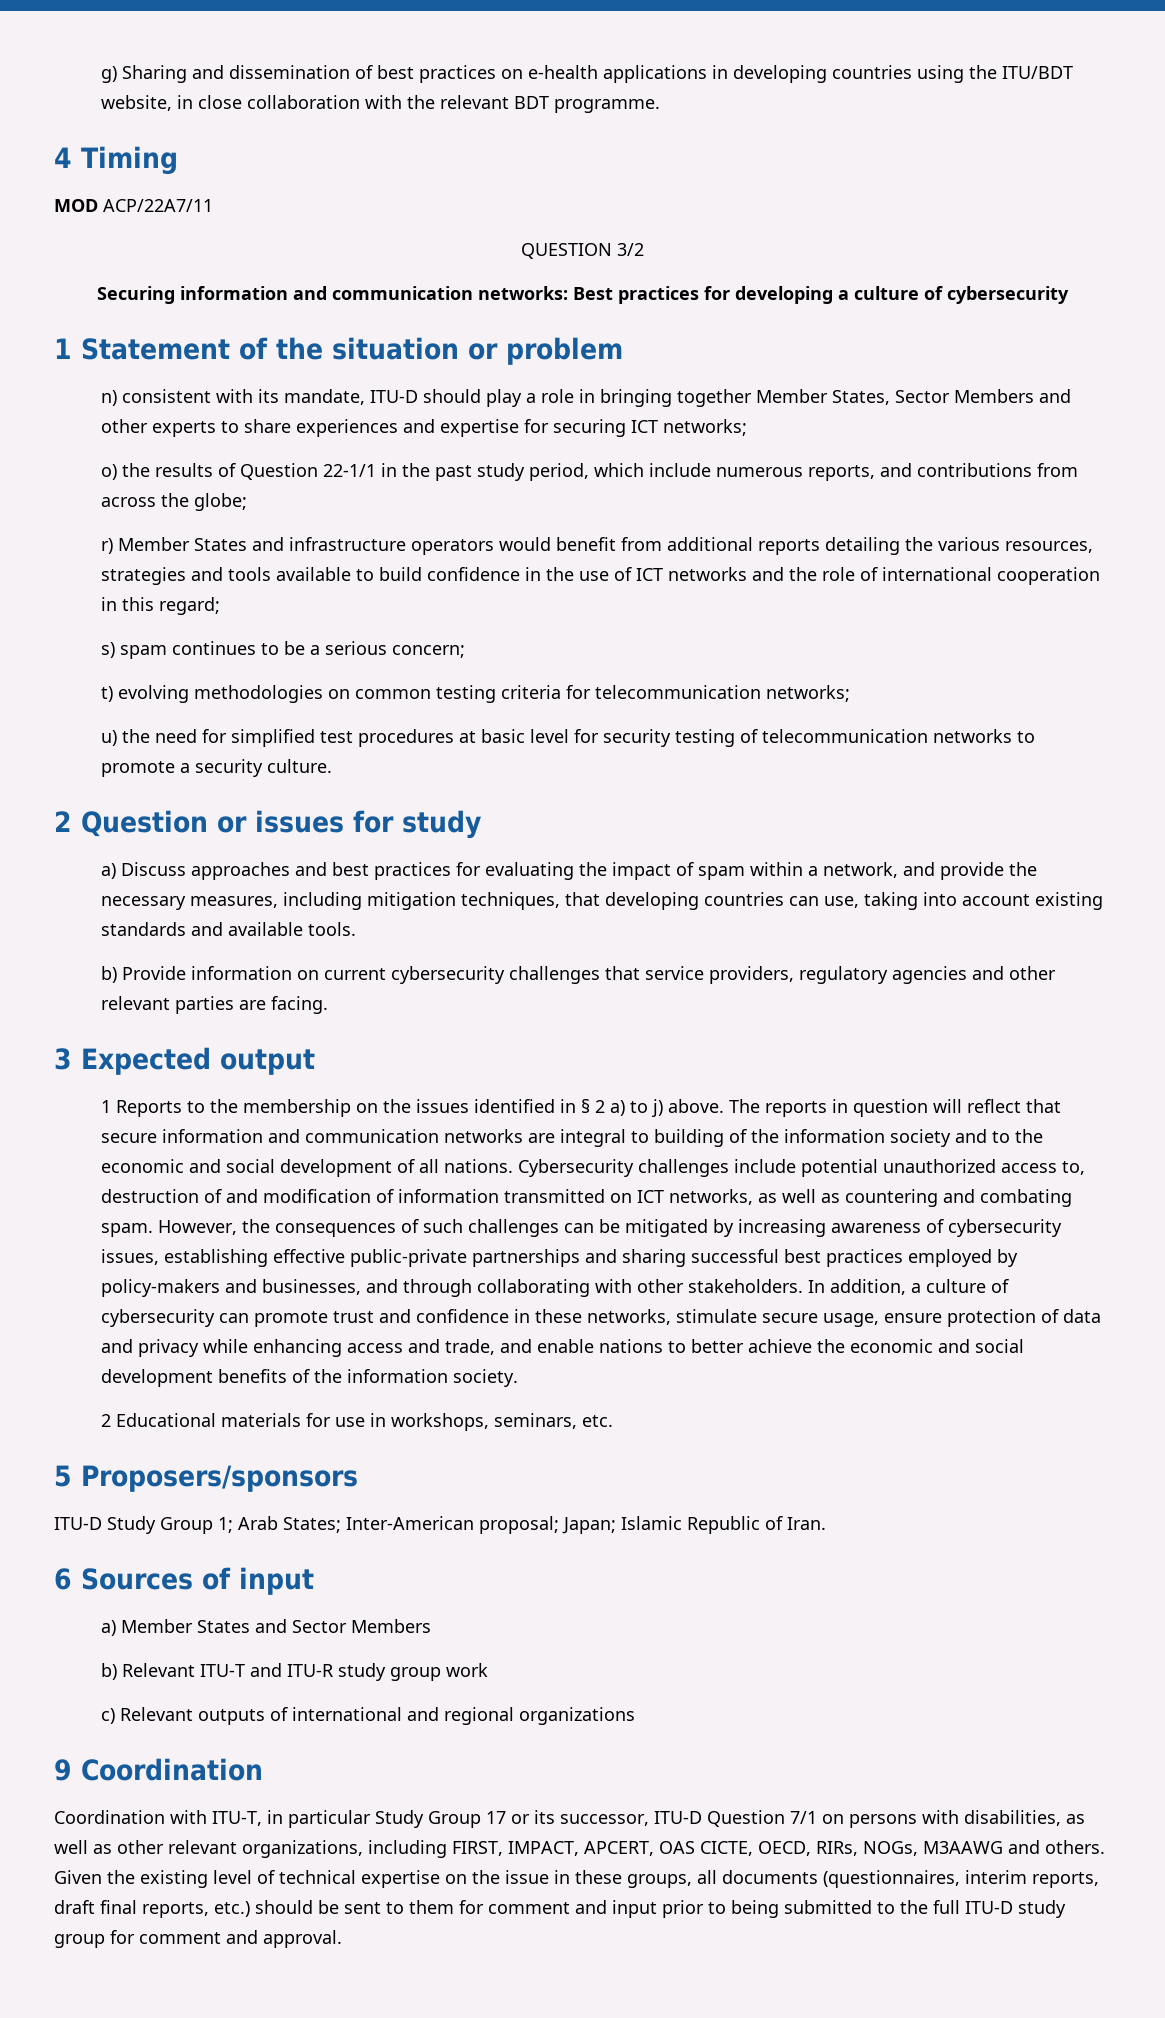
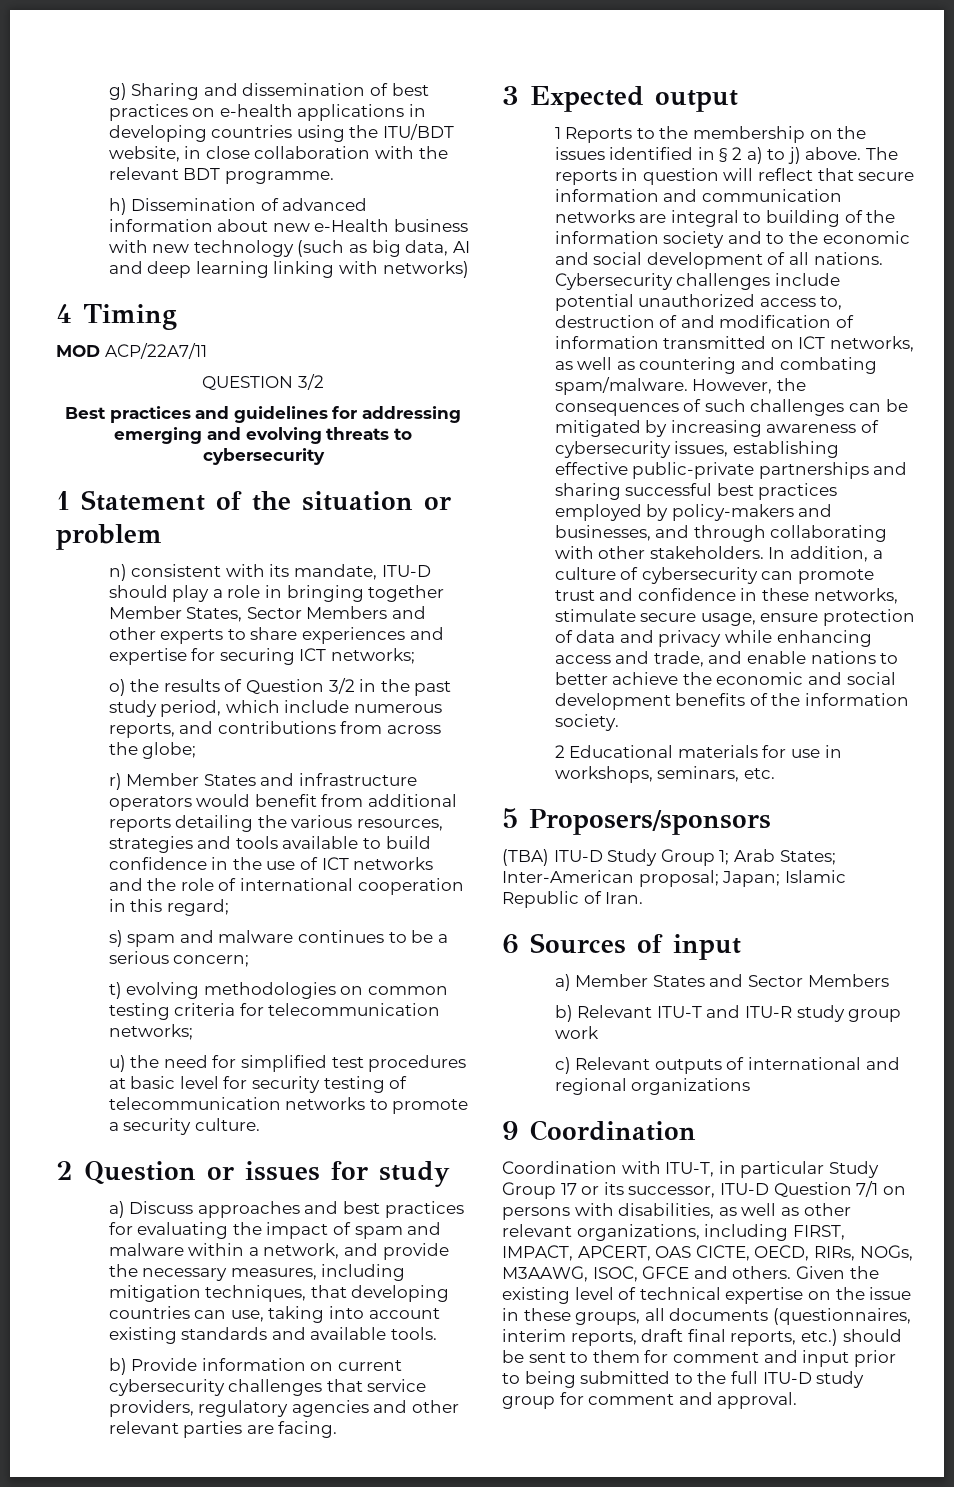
(660, 106) none -> [108,198,368,215] [108,219,468,232] [108,240,470,257] [108,261,469,278] // h) Dissemination of advanced information about new e-Health business with new technology (such as big data, AI and deep learning linking with networks)
[97,286,943,304] Securing information and communication networks: Best practices for developing a culture of -> [65,406,461,423] [114,427,412,444] Best practices and guidelines for addressing emerging and evolving threats to
[322,464,376,477] 22-1/1 -> [328,678,355,694] 3/2
(167, 652) none -> [179,930,294,943] and malware
(745, 873) none -> [407,1222,442,1235] [108,1243,184,1256] and malware
[100,1223,153,1237] spam. -> [554,377,688,395] spam/malware.
(358, 1478) none -> [502,849,549,866] (TBA)
[923,1841,1003,1854] M3AAWG -> [502,1266,690,1282] M3AAWG, ISOC, GFCE

